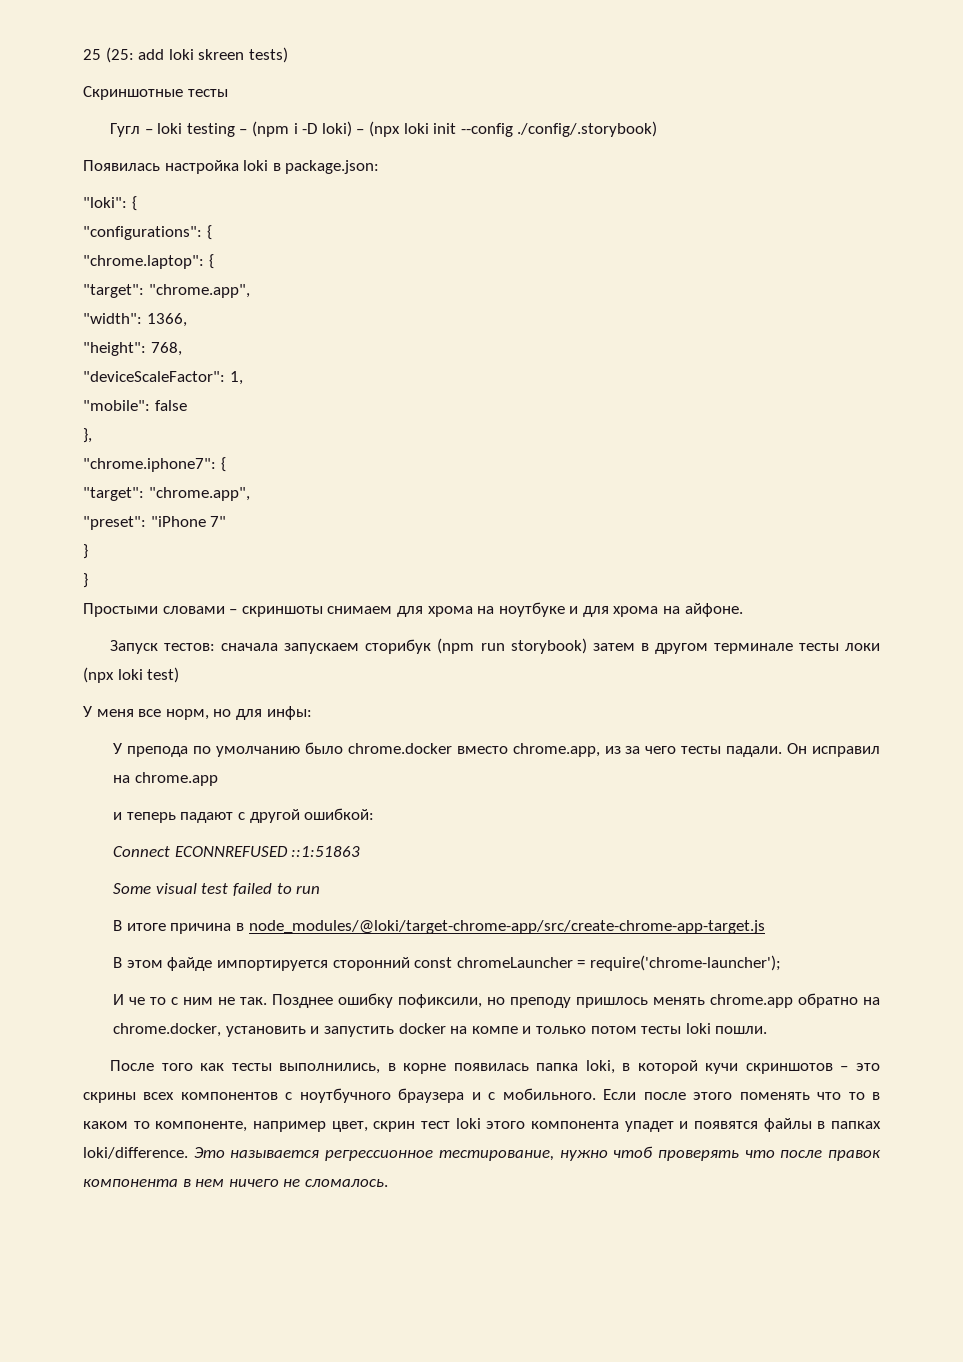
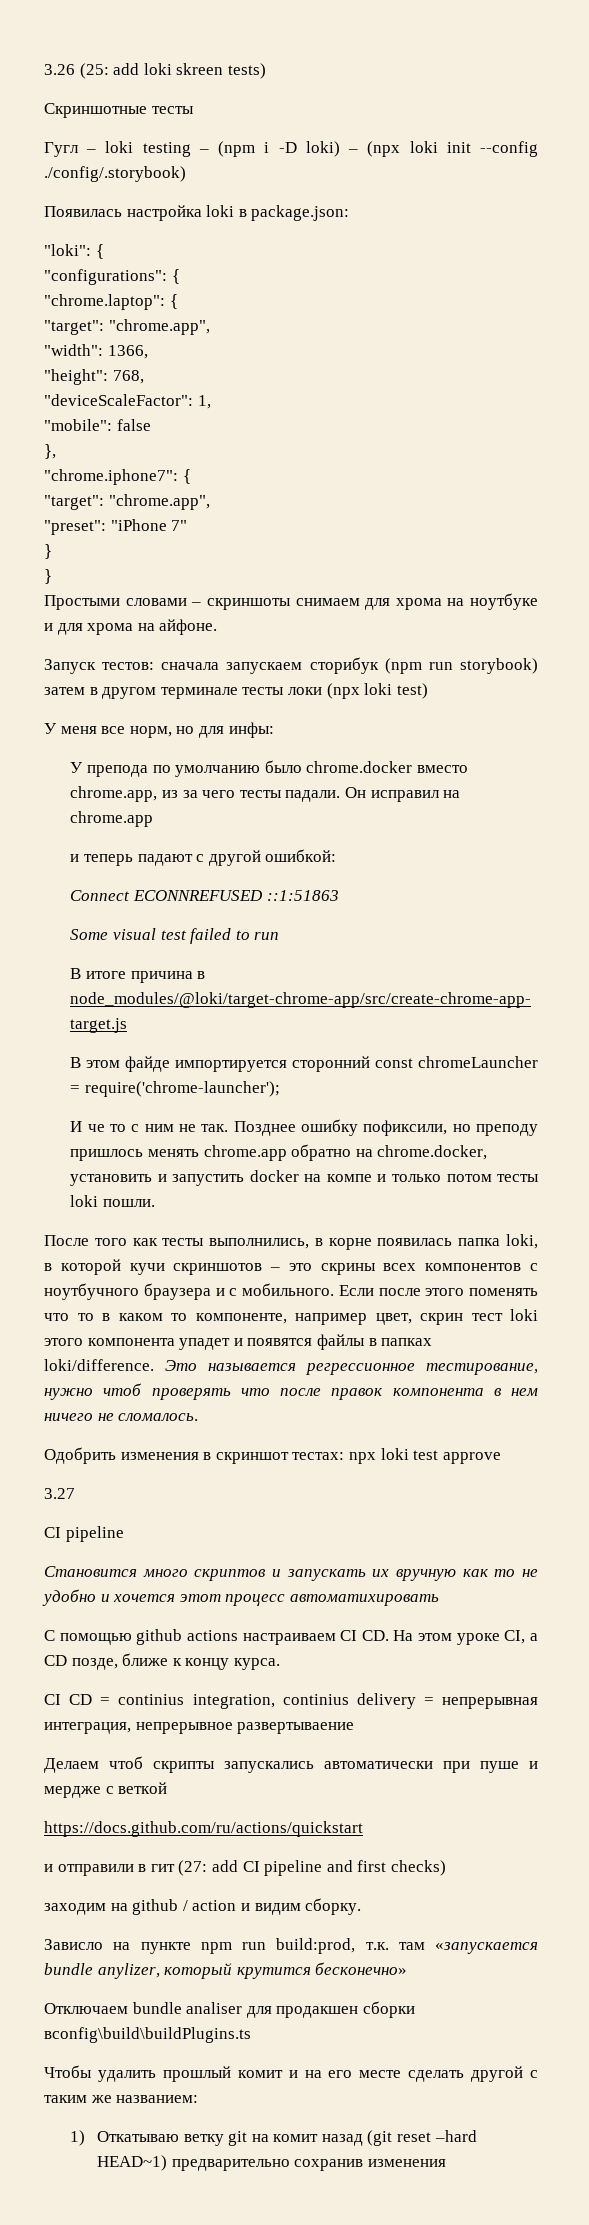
[83,49,101,60] 25 -> [44,64,75,75] 3.26
(388, 1183) none -> [44,1447,501,1464] [44,1488,75,1499] [44,1526,124,1542] [44,1566,538,1581] [42,1589,439,1606] [44,1629,538,1645] [44,1653,280,1670] [44,1693,538,1709] [44,1722,355,1734] [44,1756,538,1773] [44,1782,168,1798] [44,1821,363,1837] [44,1860,446,1876] [44,1898,362,1915] [44,1938,538,1954] [44,1962,408,1979] [44,2001,415,2018] [44,2027,251,2043] [44,2065,538,2082] [44,2095,199,2103] [70,2130,477,2146] [96,2155,446,2171] // Одобрить изменения в скриншот тестах: npx loki test approve // 3.27 // CI pipeline // Становится много скриптов и запускать их вручную как то не удобно и хочется этот процесс автоматихировать // С помощью github actions настраиваем CI CD. На этом уроке CI, а CD позде, ближе к концу курса. // CI CD = continius integration, continius delivery = непрерывная интеграция, непрерывное развертываение // Делаем чтоб скрипты запускались автоматически при пуше и мердже с веткой // https://docs.github.com/ru/actions/quickstart // и отправили в гит (27: add CI pipeline and first checks) // заходим на github / action и видим сборку. // Зависло на пункте npm run build:prod, т.к. там «запускается bundle anylizer, который крутится бесконечно» // Отключаем bundle analiser для продакшен сборки вconfig\build\buildPlugins.ts // Чтобы удалить прошлый комит и на его месте сделать другой с таким же названием: // 1) Откатываю ветку git на комит назад (git reset –hard HEAD~1) предварительно сохранив изменения

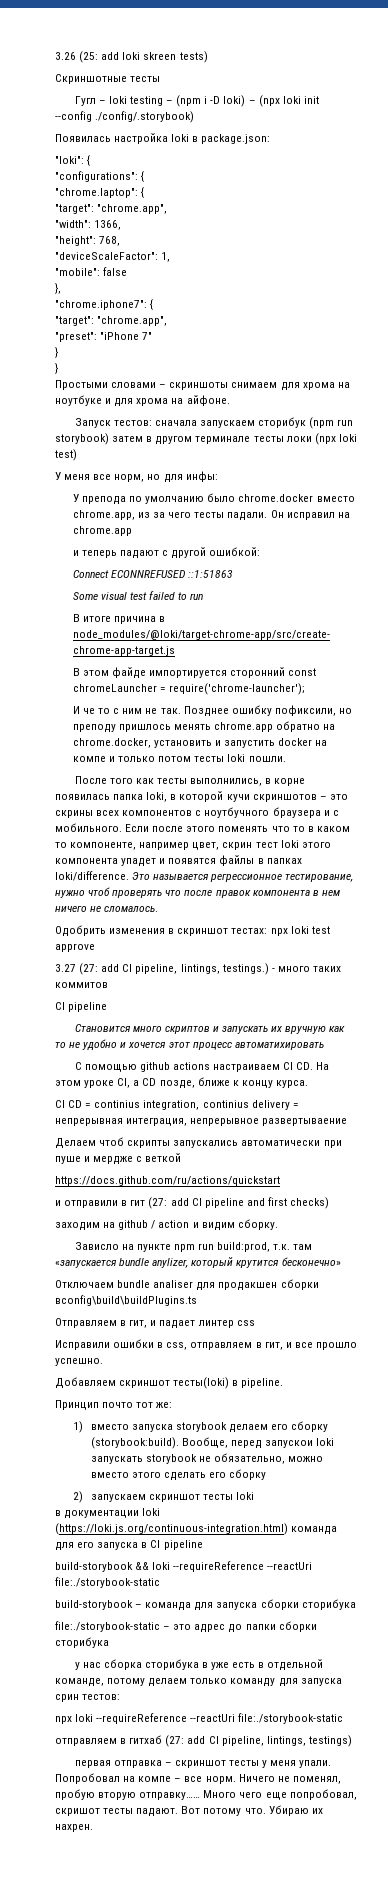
(75, 1493) none -> [79,963,341,975] [55,982,108,988] (27: add CI pipeline, lintings, testings.) - много таких коммитов
[44,2065,538,2082] [44,2095,199,2103] [70,2130,477,2146] [96,2155,446,2171] Чтобы удалить прошлый комит и на его месте сделать другой с таким же названием: // 1) Откатываю ветку git на комит назад (git reset –hard HEAD~1) предварительно сохранив изменения -> [55,1318,255,1329] [55,1339,357,1350] [55,1358,103,1366] [55,1377,284,1389] [55,1400,173,1410] [72,1421,329,1433] [90,1437,335,1449] [90,1453,324,1464] [90,1469,267,1481] [72,1491,255,1503] [55,1508,161,1519] [55,1523,338,1535] [55,1540,203,1551] [55,1561,313,1572] [55,1577,160,1588] [55,1599,356,1611] [55,1621,317,1633] [55,1637,109,1648] [74,1659,324,1671] [55,1678,342,1687] [55,1694,121,1702] [55,1713,344,1724] [55,1735,352,1747] [74,1760,332,1768] [55,1773,341,1784] [55,1789,357,1800] [55,1805,323,1817] [55,1824,93,1832] Отправляем в гит, и падает линтер css // Исправили ошибки в css, отправляем в гит, и все прошло успешно. // Добавляем скриншот тесты(loki) в pipeline. // Принцип почто тот же: // 1) вместо запуска storybook делаем его сборку (storybook:build). Вообще, перед запускои loki запускать storybook не обязательно, можно вместо этого сделать его сборку // 2) запускаем скриншот тесты loki // в документации loki (https://loki.js.org/continuous-integration.html) команда для его запуска в CI pipeline // build-storybook && loki --requireReference --reactUri file:./storybook-static // build-storybook – команда для запуска сборки сторибука // file:./storybook-static – это адрес до папки сборки сторибука // у нас сборка сторибука в уже есть в отдельной команде, потому делаем только команду для запуска срин тестов: // npx loki --requireReference --reactUri file:./storybook-static // отправляем в гитхаб (27: add CI pipeline, lintings, testings) // первая отправка – скриншот тесты у меня упали. Попробовал на компе – все норм. Ничего не поменял, пробую вторую отправку…… Много чего еще попробовал, скришот тесты падают. Вот потому что. Убираю их нахрен.

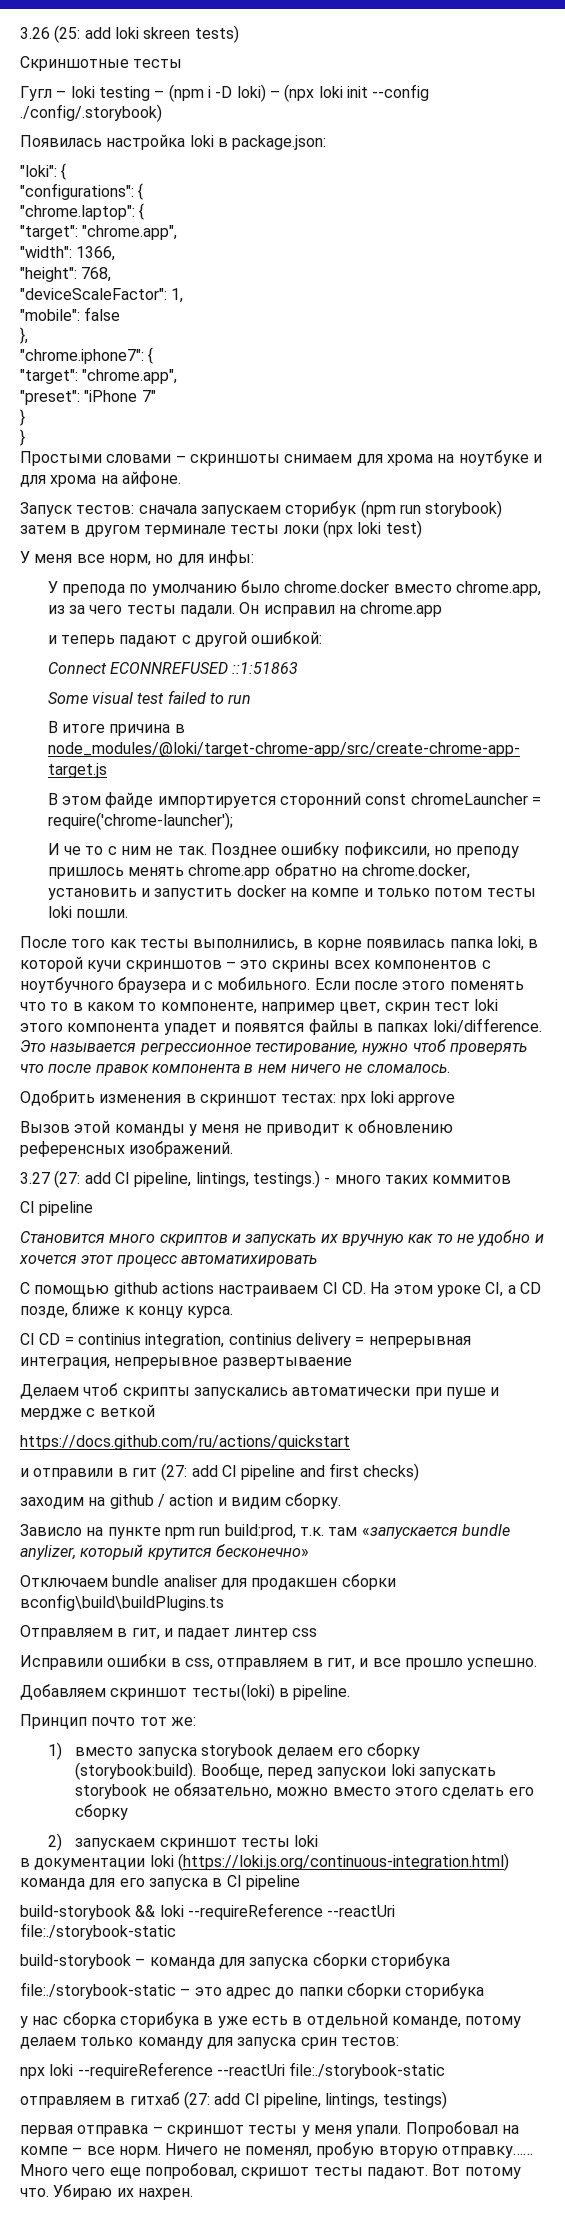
[311,926,330,934] test -> (394, 1097) none
(95, 947) none -> [20,1120,453,1136] [20,1141,234,1157] // Вызов этой команды у меня не приводит к обновлению референсных изображений.

